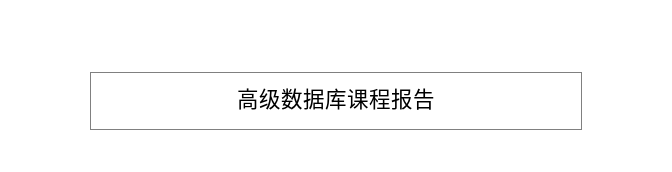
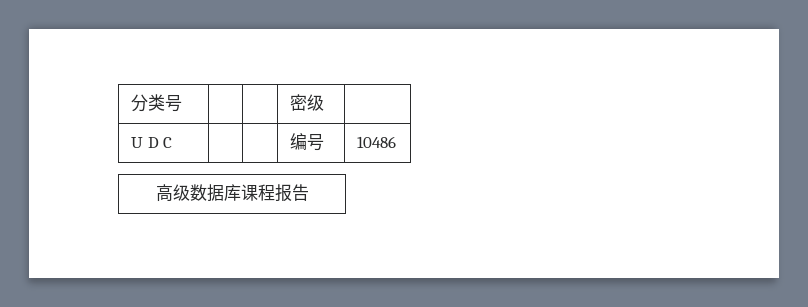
(237, 99) none -> [131,94,183,112] [290,94,325,111] [131,137,173,148] [290,133,325,151] [357,136,397,148] 分类号 | | | 密级 | // U D C | | | 编号 | 10486 //

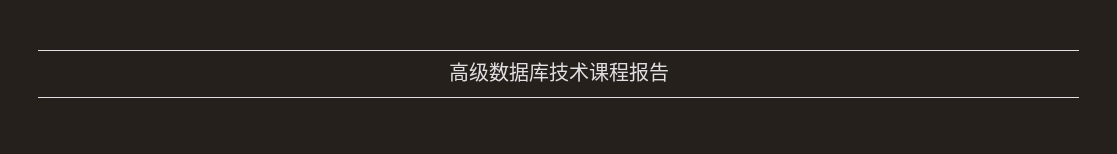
[131,94,183,112] [290,94,325,111] [131,137,173,148] [290,133,325,151] [357,136,397,148] 分类号 | | | 密级 | // U D C | | | 编号 | 10486 // -> (448, 72) none
(241, 192) none -> [548,62,589,82] 技术

